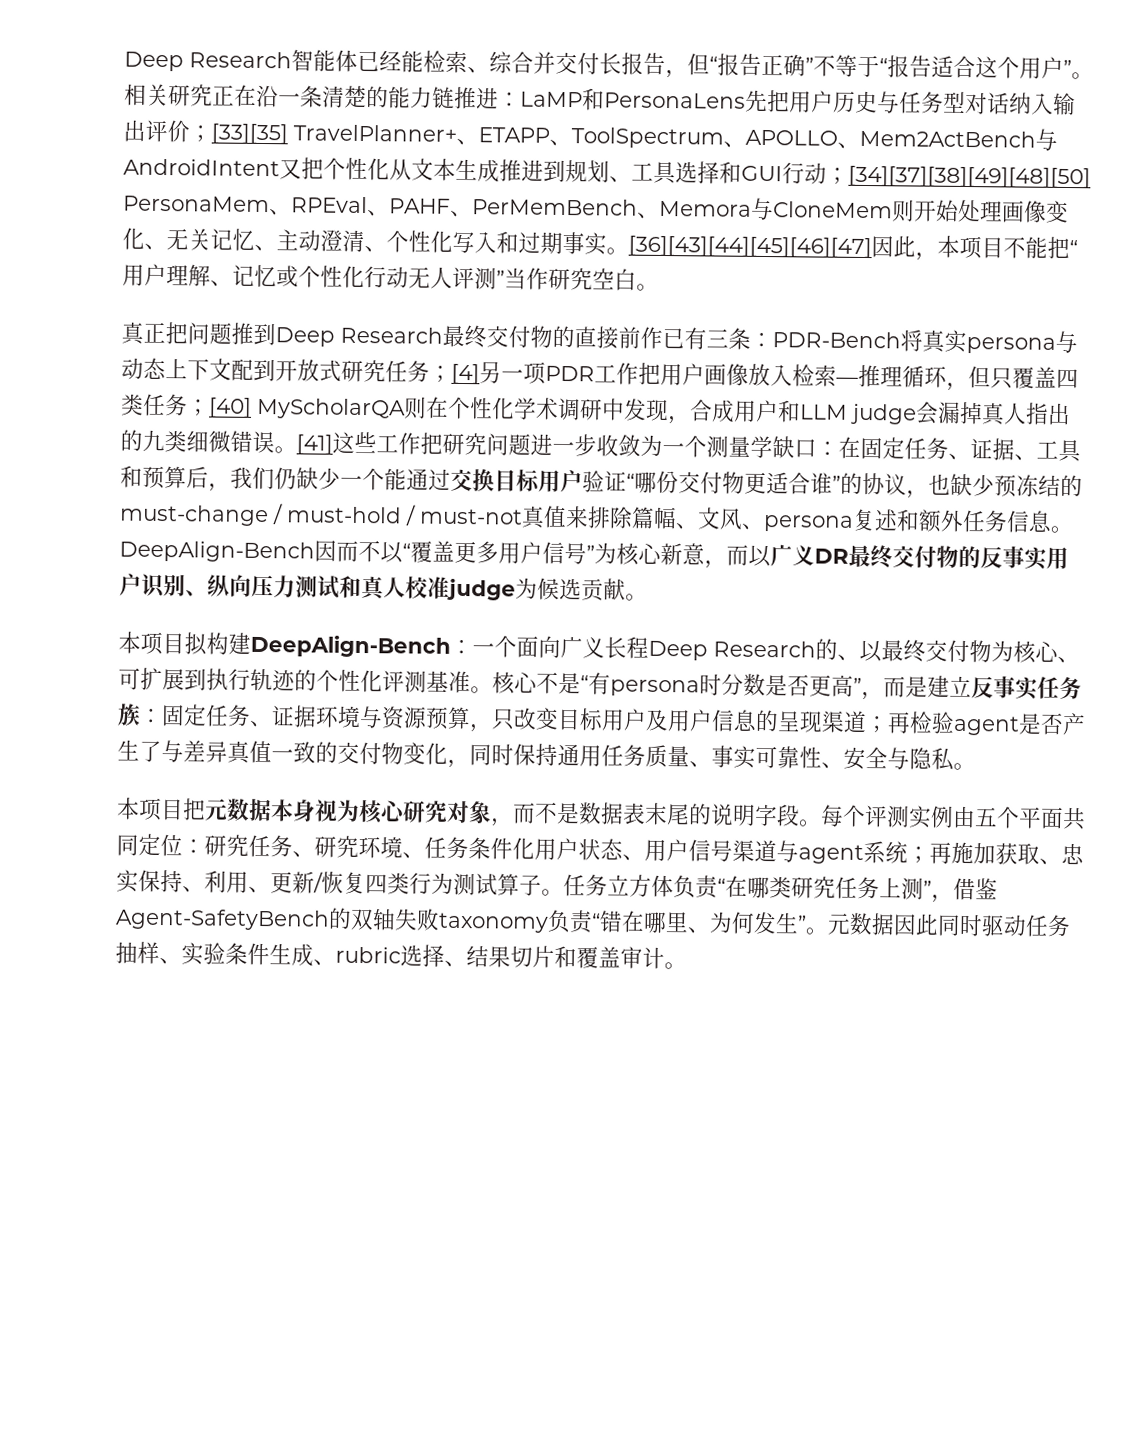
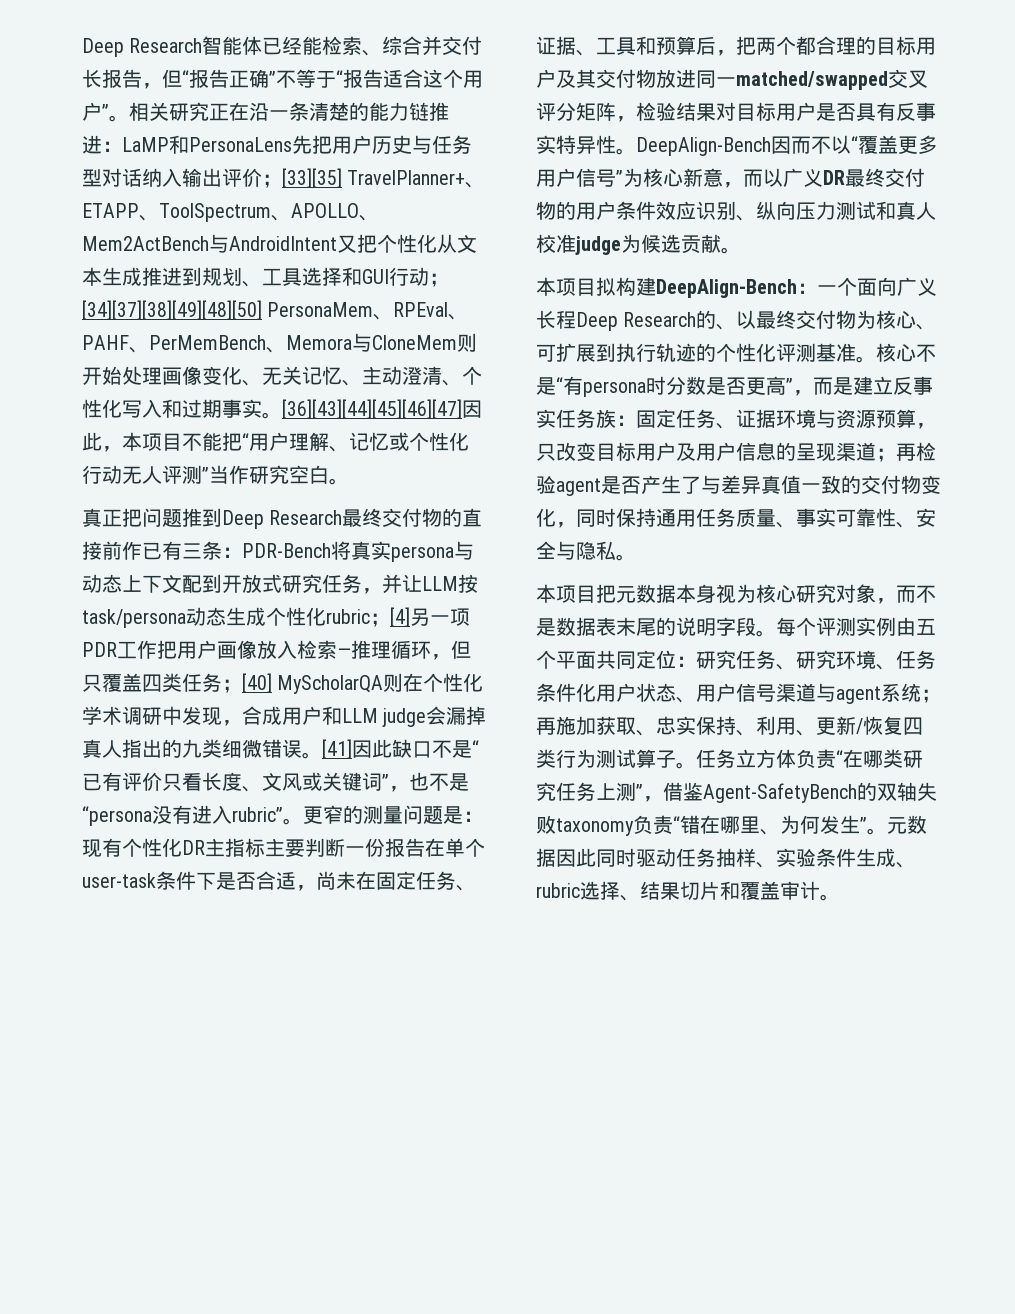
(430, 371) none -> [362,574,478,594] [82,607,370,628] ，并让LLM按task/persona动态生成个性化rubric
[332,431,839,459] 这些工作把研究问题进一步收敛为一个测量学缺口： -> [352,739,479,758] [82,772,469,792] [82,805,483,826] [82,838,485,858] [82,871,356,891] 因此缺口不是“已有评价只看长度、文风或关键词”，也不是“persona没有进入rubric”。更窄的测量问题是：现有个性化DR主指标主要判断一份报告在单个user-task条件下是否合适，尚未
[230,466,1083,499] [119,503,1052,533] 我们仍缺少一个能通过交换目标用户验证“哪份交付物更适合谁”的协议，也缺少预冻结的must-change / must-hold / must-not真值来排除篇幅、文风、persona复述和额外任务信息 -> [736,36,936,55] [536,69,928,90] [536,102,936,122] [536,135,616,154] 把两个都合理的目标用户及其交付物放进同一matched/swapped交叉评分矩阵，检验结果对目标用户是否具有反事实特异性
[980,546,1069,570] [119,573,142,596] 反事实用户 -> [576,201,696,220] 用户条件效应

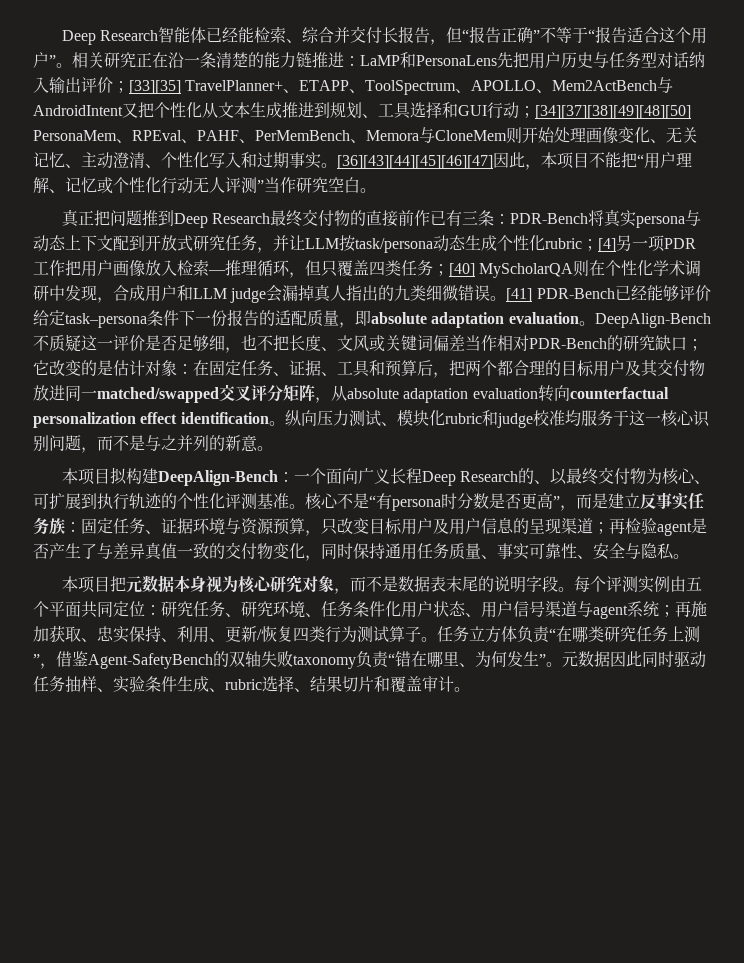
[352,739,479,758] [82,772,202,791] 因此缺口不是“已有评价只看 -> [536,285,711,302] [33,309,711,328] [33,334,289,353] PDR-Bench已经能够评价给定task–persona条件下一份报告的适配质量，即absolute adaptation evaluation。DeepAlign-Bench不质疑这一评价是否足够细，也不把
[382,772,469,792] [82,805,483,826] [82,838,485,858] [82,871,356,891] ”，也不是“persona没有进入rubric”。更窄的测量问题是：现有个性化DR主指标主要判断一份报告在单个user-task条件下是否合适，尚未 -> [433,335,703,351] [33,360,193,376] 偏差当作相对PDR-Bench的研究缺口；它改变的是估计对象：
[636,102,936,121] [536,135,938,156] [536,168,925,188] [536,201,936,221] [536,234,721,255] 检验结果对目标用户是否具有反事实特异性。DeepAlign-Bench因而不以“覆盖更多用户信号”为核心新意，而以广义DR最终交付物的用户条件效应识别、纵向压力测试和真人校准judge为候选贡献 -> [331,385,669,403] [33,409,710,428] [33,435,258,453] 从absolute adaptation evaluation转向counterfactual personalization effect identification。纵向压力测试、模块化rubric和judge校准均服务于这一核心识别问题，而不是与之并列的新意

